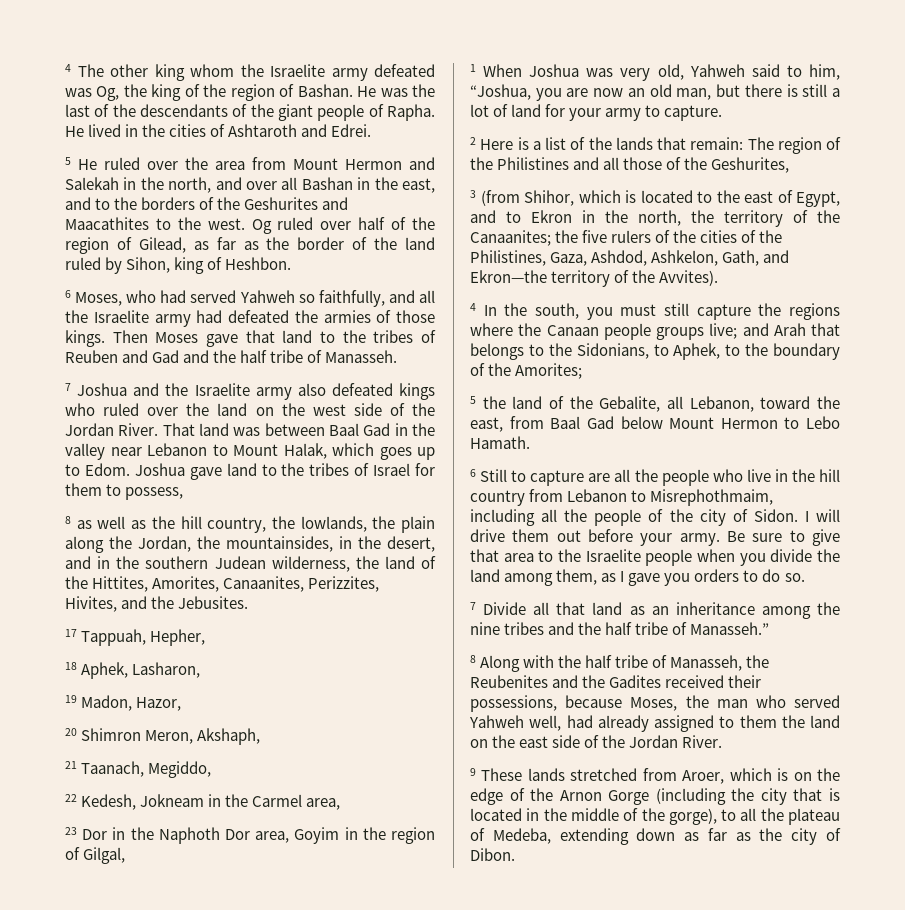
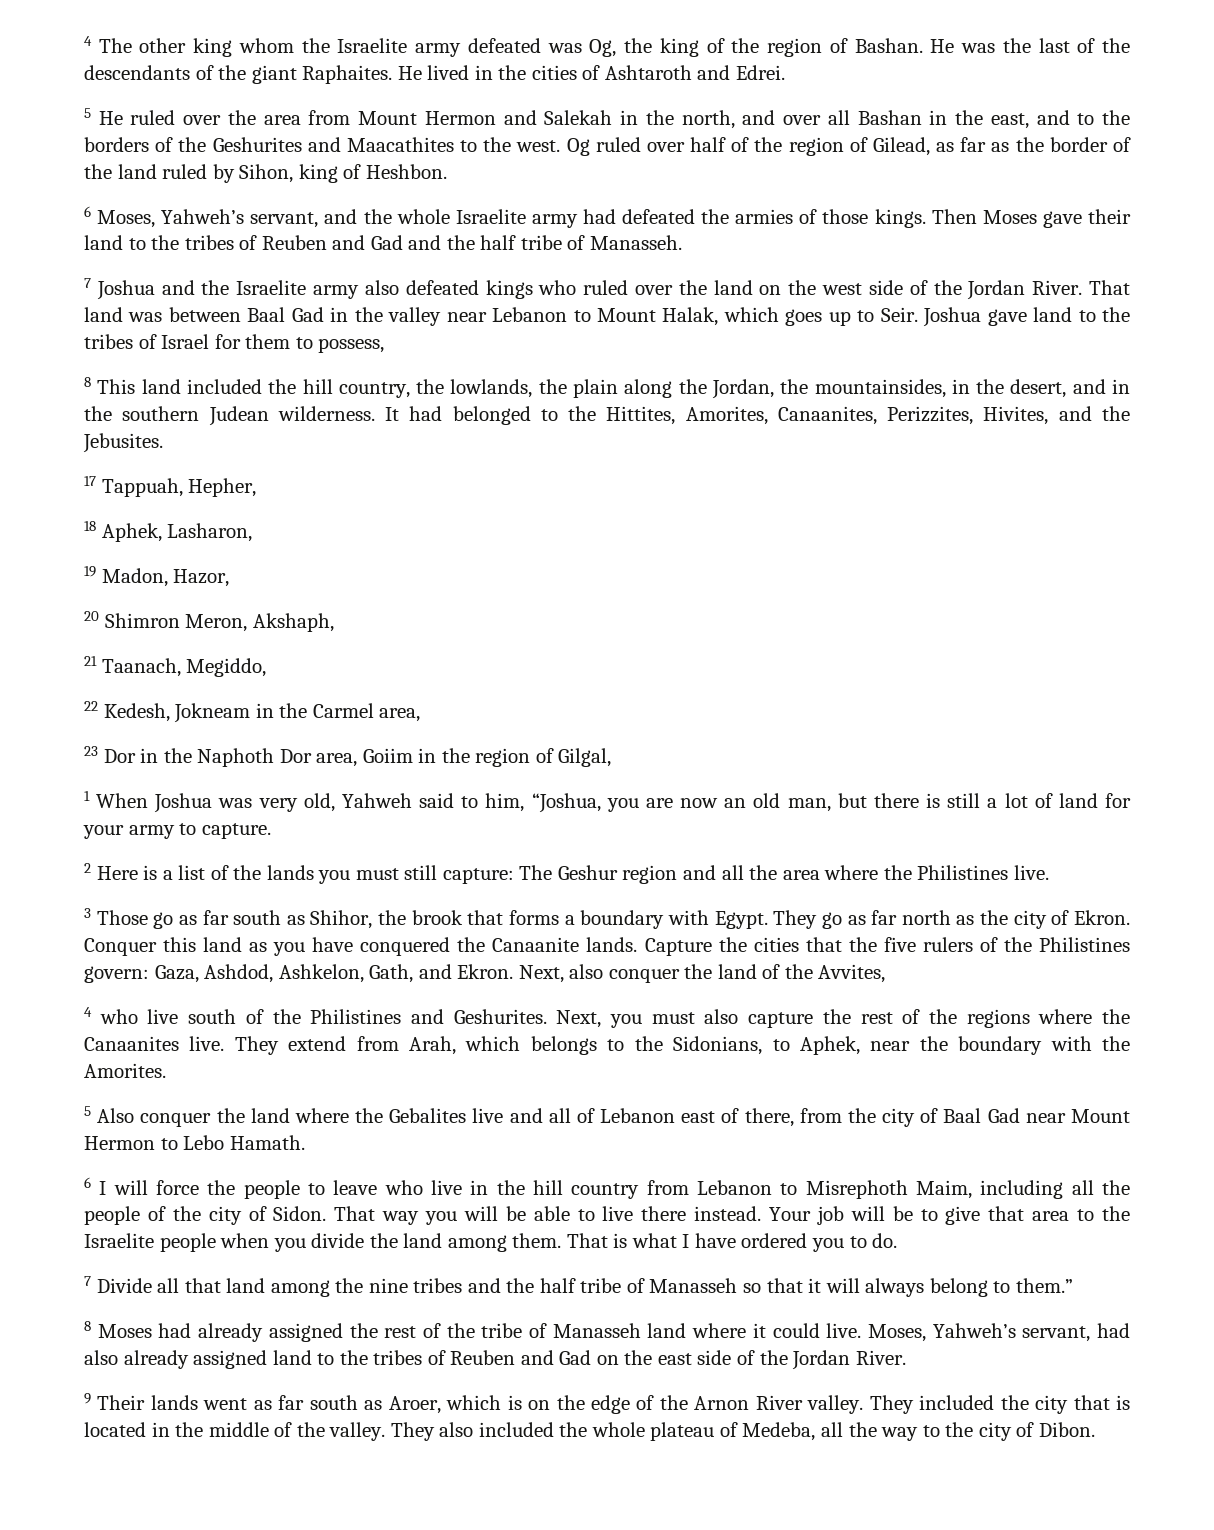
[317,104,435,121] people of Rapha. -> [302,65,393,84] Raphaites.
[126,290,435,307] [65,310,88,323] who had served Yahweh so faithfully, and all the -> [161,209,450,228] Yahweh’s servant, and the whole
[245,330,275,343] that -> [1087,209,1131,224] their
[84,463,130,476] Edom. -> [880,307,918,322] Seir.
[76,516,147,529] as well as -> [97,379,262,394] This land included
[271,556,436,572] wilderness, the land of -> [277,406,558,425] wilderness. It had belonged to
[294,827,340,844] Goyim -> [362,748,413,763] Goiim
[657,137,841,154] [470,157,790,173] [470,190,840,207] [470,210,840,227] [470,230,551,246] that remain: The region of the Philistines and all those of the Geshurites, // 3 (from Shihor, which is located to the east of Egypt, and to Ekron in the north, the territory of the Canaanites; -> [318,865,1049,884] [84,908,1130,929] [84,937,842,956] you must still capture: The Geshur region and all the area where the Philistines live. // 3 Those go as far south as Shihor, the brook that forms a boundary with Egypt. They go as far north as the city of Ekron. Conquer this land as you have conquered the Canaanite lands. Capture the cities that
[700,230,783,243] [470,250,546,266] cities of the Philistines, -> [1039,937,1131,952] [84,966,149,983] Philistines govern:
[470,270,719,287] [470,303,689,320] Ekron—the territory of the Avvites). // 4 In the south, you must still -> [457,964,886,983] [84,1007,739,1028] Ekron. Next, also conquer the land of the Avvites, // 4 who live south of the Philistines and Geshurites. Next, you must also
[789,303,840,320] [470,323,840,340] regions where the Canaan people groups live; and Arah that -> [860,1009,1131,1028] [84,1036,521,1055] rest of the regions where the Canaanites live. They extend from Arah, which
[725,344,741,356] to -> [870,1041,911,1051] near
[470,363,583,379] [470,396,840,412] [470,416,663,432] of the Amorites; // 5 the land of the Gebalite, all Lebanon, toward the east, from Baal Gad below -> [1050,1036,1130,1051] [84,1063,166,1078] [84,1106,1066,1127] with the Amorites. // 5 Also conquer the land where the Gebalites live and all of Lebanon east of there, from the city of Baal Gad near
[480,469,709,486] Still to capture are all the people -> [99,1180,378,1199] I will force the people to leave
[650,489,774,506] Misrephothmaim, -> [805,1180,973,1199] Misrephoth Maim,
[804,509,840,522] [470,529,783,546] I will drive them out before your army. Be sure -> [334,1206,913,1225] That way you will be able to live there instead. Your job will be
[556,569,805,586] them, as I gave you orders to do so. -> [512,1233,898,1252] them. That is what I have ordered you to do.
[629,602,755,615] as an inheritance -> (266, 1285) none
[690,622,770,635] [470,655,770,672] [470,675,762,688] [470,695,840,712] [469,715,840,732] Manasseh.” // 8 Along with the half tribe of Manasseh, the Reubenites and the Gadites received their possessions, because Moses, the man who served Yahweh well, had already assigned to them the land -> [649,1278,1073,1297] [84,1321,1131,1342] [84,1350,592,1369] Manasseh so that it will always belong to them.” // 8 Moses had already assigned the rest of the tribe of Manasseh land where it could live. Moses, Yahweh’s servant, had also already assigned land to the tribes of Reuben and Gad
[481,768,677,781] These lands stretched from -> [97,1395,383,1410] Their lands went as far south as
[608,788,726,805] Gorge (including -> [755,1395,995,1414] River valley. They included
[668,808,840,825] [470,828,751,845] gorge), to all the plateau of Medeba, extending down as far as -> [329,1422,940,1441] valley. They also included the whole plateau of Medeba, all the way to

